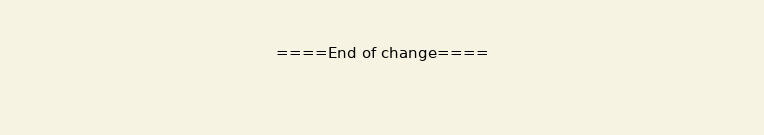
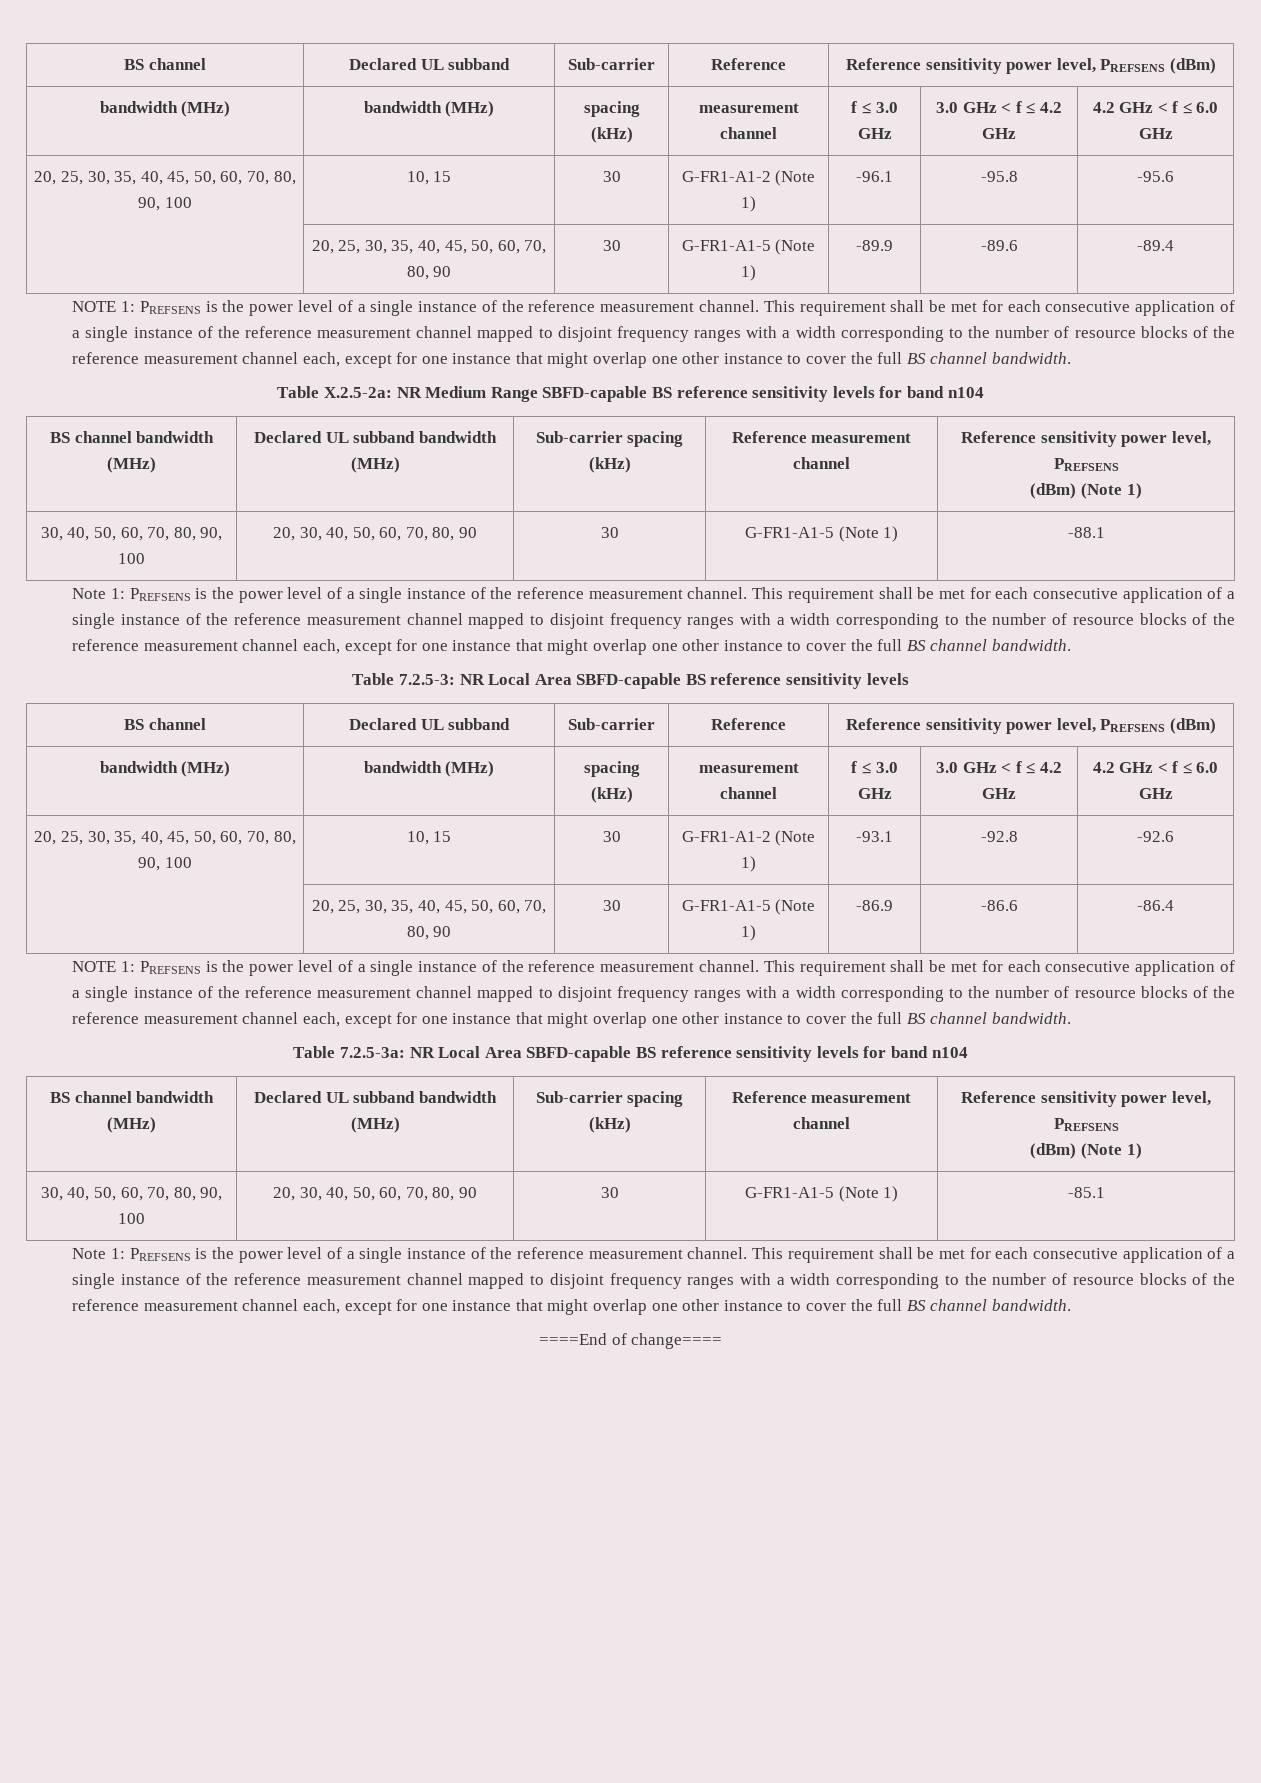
(275, 52) none -> [124,58,206,70] [348,58,511,70] [568,58,655,70] [711,58,786,70] [846,58,1216,74] [99,101,231,117] [363,101,495,117] [583,101,640,117] [590,127,633,143] [698,103,799,113] [720,127,777,139] [851,101,898,114] [857,128,892,139] [936,101,1062,114] [982,128,1016,139] [1092,101,1219,114] [1138,128,1173,139] [34,171,296,185] [138,197,192,211] [406,171,452,185] [602,171,621,182] [681,170,816,186] [741,196,756,212] [856,171,893,182] [980,171,1018,182] [1137,171,1174,182] [311,240,547,254] [406,266,452,280] [602,240,621,251] [681,239,816,255] [741,265,756,281] [856,240,893,251] [980,240,1018,251] [1137,240,1174,251] [72,300,1235,316] [72,326,1235,342] [72,352,1071,368] [277,386,984,402] [49,431,215,443] [107,457,156,473] [254,431,497,443] [350,457,400,473] [535,431,684,447] [588,457,631,473] [731,431,912,443] [793,457,850,469] [961,431,1211,447] [1053,458,1119,471] [1030,483,1142,499] [40,527,223,541] [118,553,145,564] [272,527,478,541] [600,527,619,538] [744,526,899,542] [1067,527,1105,538] [72,587,1235,603] [72,613,1236,629] [72,639,1071,655] [352,673,909,689] [124,718,206,730] [348,718,511,730] [568,718,655,730] [711,718,786,730] [846,718,1216,734] [99,761,231,777] [363,761,495,777] [583,761,640,777] [590,787,633,803] [698,763,799,773] [720,787,777,799] [851,761,898,774] [857,788,892,799] [936,761,1062,774] [982,788,1016,799] [1092,761,1219,774] [1138,788,1173,799] [34,831,296,845] [138,857,192,871] [406,831,452,845] [602,831,621,842] [681,830,816,846] [741,856,756,872] [856,831,893,842] [980,831,1018,842] [1137,831,1174,842] [311,900,547,914] [406,926,452,940] [602,900,621,911] [681,899,816,915] [741,925,756,941] [856,900,893,911] [980,900,1018,911] [1137,900,1174,911] [72,960,1235,976] [72,986,1235,1002] [72,1012,1071,1028] [293,1046,968,1062] [49,1091,215,1103] [107,1117,156,1133] [254,1091,497,1103] [350,1117,400,1133] [535,1091,684,1107] [588,1117,631,1133] [731,1091,912,1103] [793,1117,850,1129] [961,1091,1211,1107] [1053,1118,1119,1131] [1030,1143,1142,1159] [40,1187,223,1201] [118,1213,145,1224] [272,1187,478,1201] [600,1187,619,1198] [744,1186,899,1202] [1067,1187,1105,1198] [72,1247,1235,1263] [72,1273,1236,1289] [72,1299,1071,1315] BS channel | Declared UL subband | Sub-carrier | Reference | Reference sensitivity power level, PREFSENS (dBm) // bandwidth (MHz) | bandwidth (MHz) | spacing (kHz) | measurement channel | f ≤ 3.0 GHz | 3.0 GHz < f ≤ 4.2 GHz | 4.2 GHz < f ≤ 6.0 GHz // 20, 25, 30, 35, 40, 45, 50, 60, 70, 80, 90, 100 | 10, 15 | 30 | G-FR1-A1-2 (Note 1) | -96.1 | -95.8 | -95.6 // | 20, 25, 30, 35, 40, 45, 50, 60, 70, 80, 90 | 30 | G-FR1-A1-5 (Note 1) | -89.9 | -89.6 | -89.4 // NOTE 1: PREFSENS is the power level of a single instance of the reference measurement channel. This requirement shall be met for each consecutive application of a single instance of the reference measurement channel mapped to disjoint frequency ranges with a width corresponding to the number of resource blocks of the reference measurement channel each, except for one instance that might overlap one other instance to cover the full BS channel bandwidth. // Table X.2.5-2a: NR Medium Range SBFD-capable BS reference sensitivity levels for band n104 // BS channel bandwidth (MHz) | Declared UL subband bandwidth (MHz) | Sub-carrier spacing (kHz) | Reference measurement channel | Reference sensitivity power level, PREFSENS // (dBm) (Note 1) // 30, 40, 50, 60, 70, 80, 90, 100 | 20, 30, 40, 50, 60, 70, 80, 90 | 30 | G-FR1-A1-5 (Note 1) | -88.1 // Note 1: PREFSENS is the power level of a single instance of the reference measurement channel. This requirement shall be met for each consecutive application of a single instance of the reference measurement channel mapped to disjoint frequency ranges with a width corresponding to the number of resource blocks of the reference measurement channel each, except for one instance that might overlap one other instance to cover the full BS channel bandwidth. // Table 7.2.5-3: NR Local Area SBFD-capable BS reference sensitivity levels // BS channel | Declared UL subband | Sub-carrier | Reference | Reference sensitivity power level, PREFSENS (dBm) // bandwidth (MHz) | bandwidth (MHz) | spacing (kHz) | measurement channel | f ≤ 3.0 GHz | 3.0 GHz < f ≤ 4.2 GHz | 4.2 GHz < f ≤ 6.0 GHz // 20, 25, 30, 35, 40, 45, 50, 60, 70, 80, 90, 100 | 10, 15 | 30 | G-FR1-A1-2 (Note 1) | -93.1 | -92.8 | -92.6 // | 20, 25, 30, 35, 40, 45, 50, 60, 70, 80, 90 | 30 | G-FR1-A1-5 (Note 1) | -86.9 | -86.6 | -86.4 // NOTE 1: PREFSENS is the power level of a single instance of the reference measurement channel. This requirement shall be met for each consecutive application of a single instance of the reference measurement channel mapped to disjoint frequency ranges with a width corresponding to the number of resource blocks of the reference measurement channel each, except for one instance that might overlap one other instance to cover the full BS channel bandwidth. // Table 7.2.5-3a: NR Local Area SBFD-capable BS reference sensitivity levels for band n104 // BS channel bandwidth (MHz) | Declared UL subband bandwidth (MHz) | Sub-carrier spacing (kHz) | Reference measurement channel | Reference sensitivity power level, PREFSENS // (dBm) (Note 1) // 30, 40, 50, 60, 70, 80, 90, 100 | 20, 30, 40, 50, 60, 70, 80, 90 | 30 | G-FR1-A1-5 (Note 1) | -85.1 // Note 1: PREFSENS is the power level of a single instance of the reference measurement channel. This requirement shall be met for each consecutive application of a single instance of the reference measurement channel mapped to disjoint frequency ranges with a width corresponding to the number of resource blocks of the reference measurement channel each, except for one instance that might overlap one other instance to cover the full BS channel bandwidth. //

